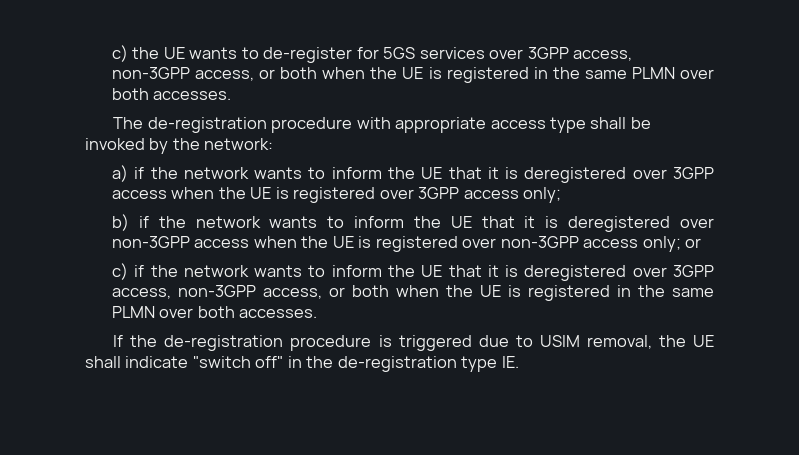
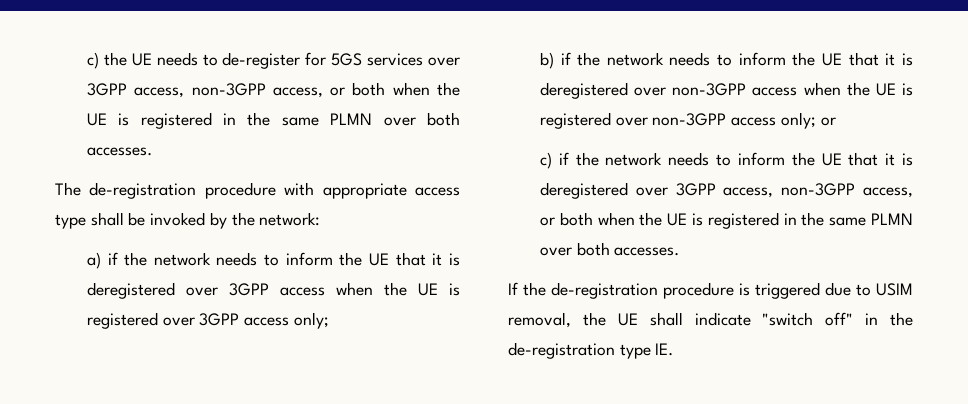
[189,47,238,59] wants -> [156,52,198,66] needs
[254,167,303,179] wants -> [216,252,258,266] needs
[269,216,318,228] wants -> [669,52,711,66] needs
[254,265,303,277] wants -> [668,152,710,166] needs

